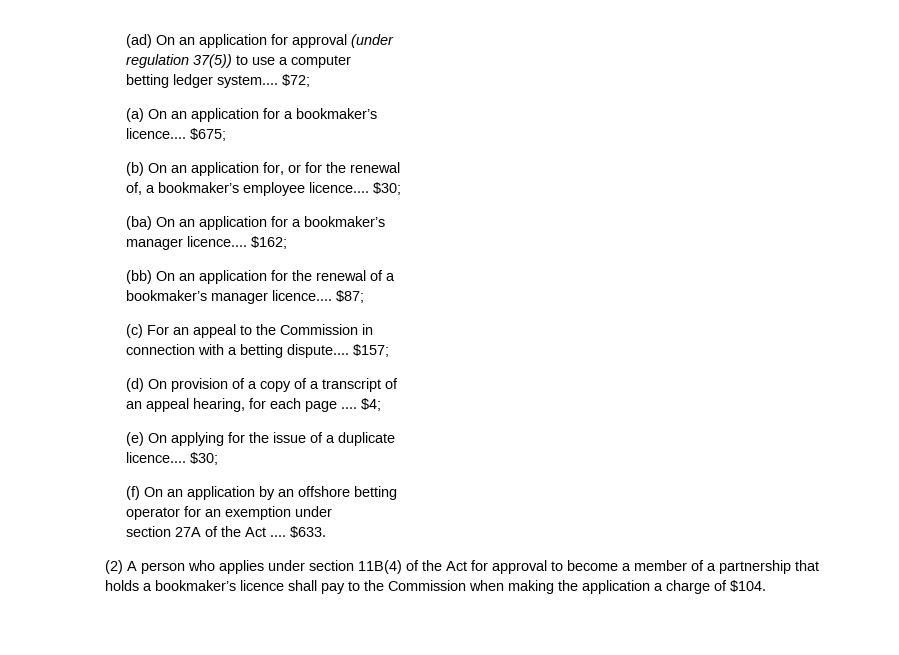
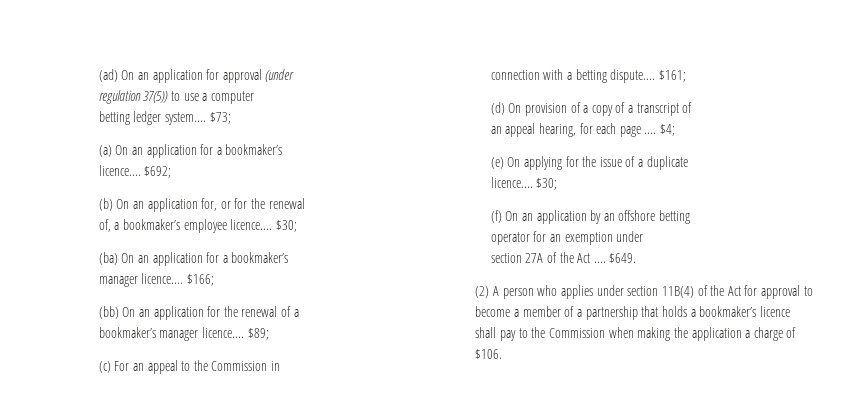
[282,74,311,87] $72; -> [209,112,231,124] $73;
[190,128,227,141] $675; -> [144,166,172,178] $692;
[251,236,288,249] $162; -> [186,274,214,286] $166;
[336,290,365,303] $87; -> [247,328,269,340] $89;
[353,344,390,357] $157; -> [658,70,686,82] $161;
[290,526,327,538] $633. -> [609,253,637,263] $649.
[730,580,767,592] $104. -> [475,349,503,359] $106.

